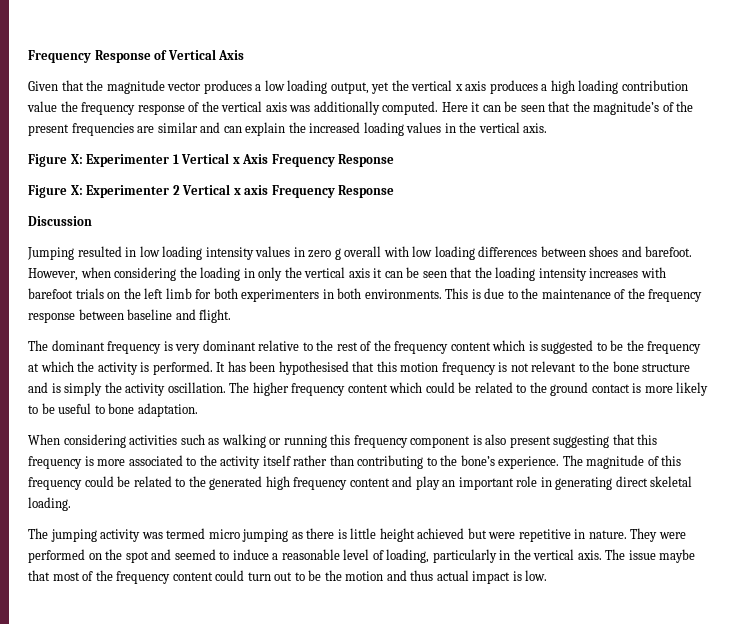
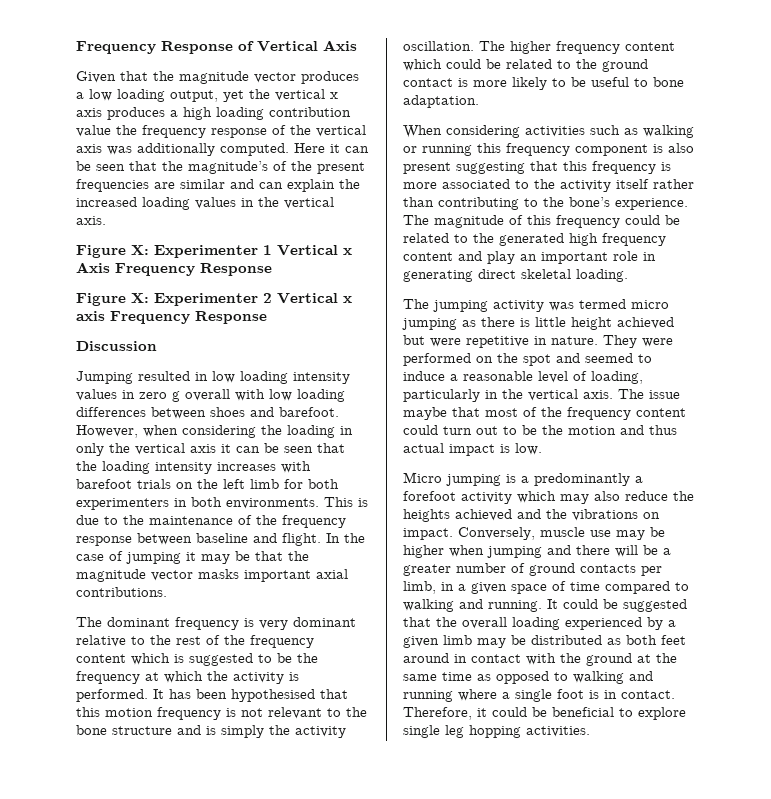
(232, 316) none -> [326,533,365,543] [76,551,309,564] [76,569,348,582] [76,587,167,597] In the case of jumping it may be that the magnitude vector masks important axial contributions.
(548, 575) none -> [403,472,643,486] [403,491,694,504] [403,509,660,522] [403,527,665,540] [403,545,671,558] [403,563,662,576] [403,581,689,594] [403,599,687,612] [403,617,676,630] [403,635,686,648] [403,653,677,666] [403,671,653,684] [403,689,675,702] [403,707,686,720] [403,725,590,738] // Micro jumping is a predominantly a forefoot activity which may also reduce the heights achieved and the vibrations on impact. Conversely, muscle use may be higher when jumping and there will be a greater number of ground contacts per limb, in a given space of time compared to walking and running. It could be suggested that the overall loading experienced by a given limb may be distributed as both feet around in contact with the ground at the same time as opposed to walking and running where a single foot is in contact. Therefore, it could be beneficial to explore single leg hopping activities.

